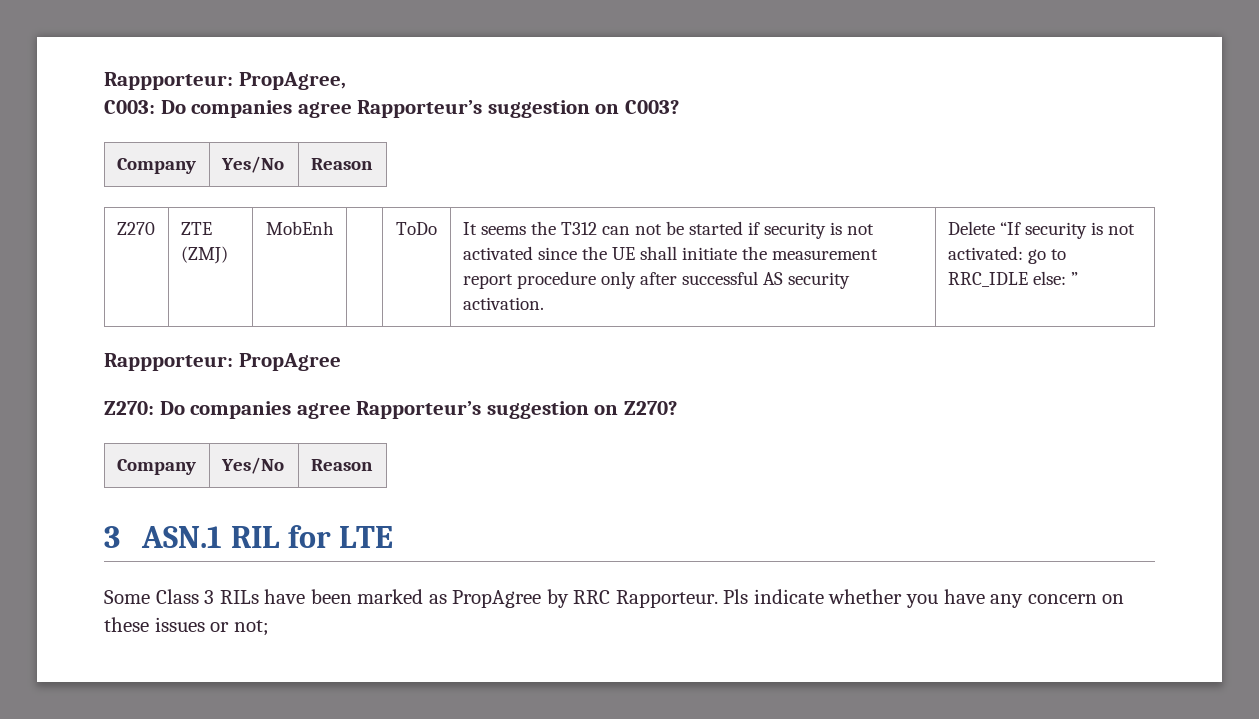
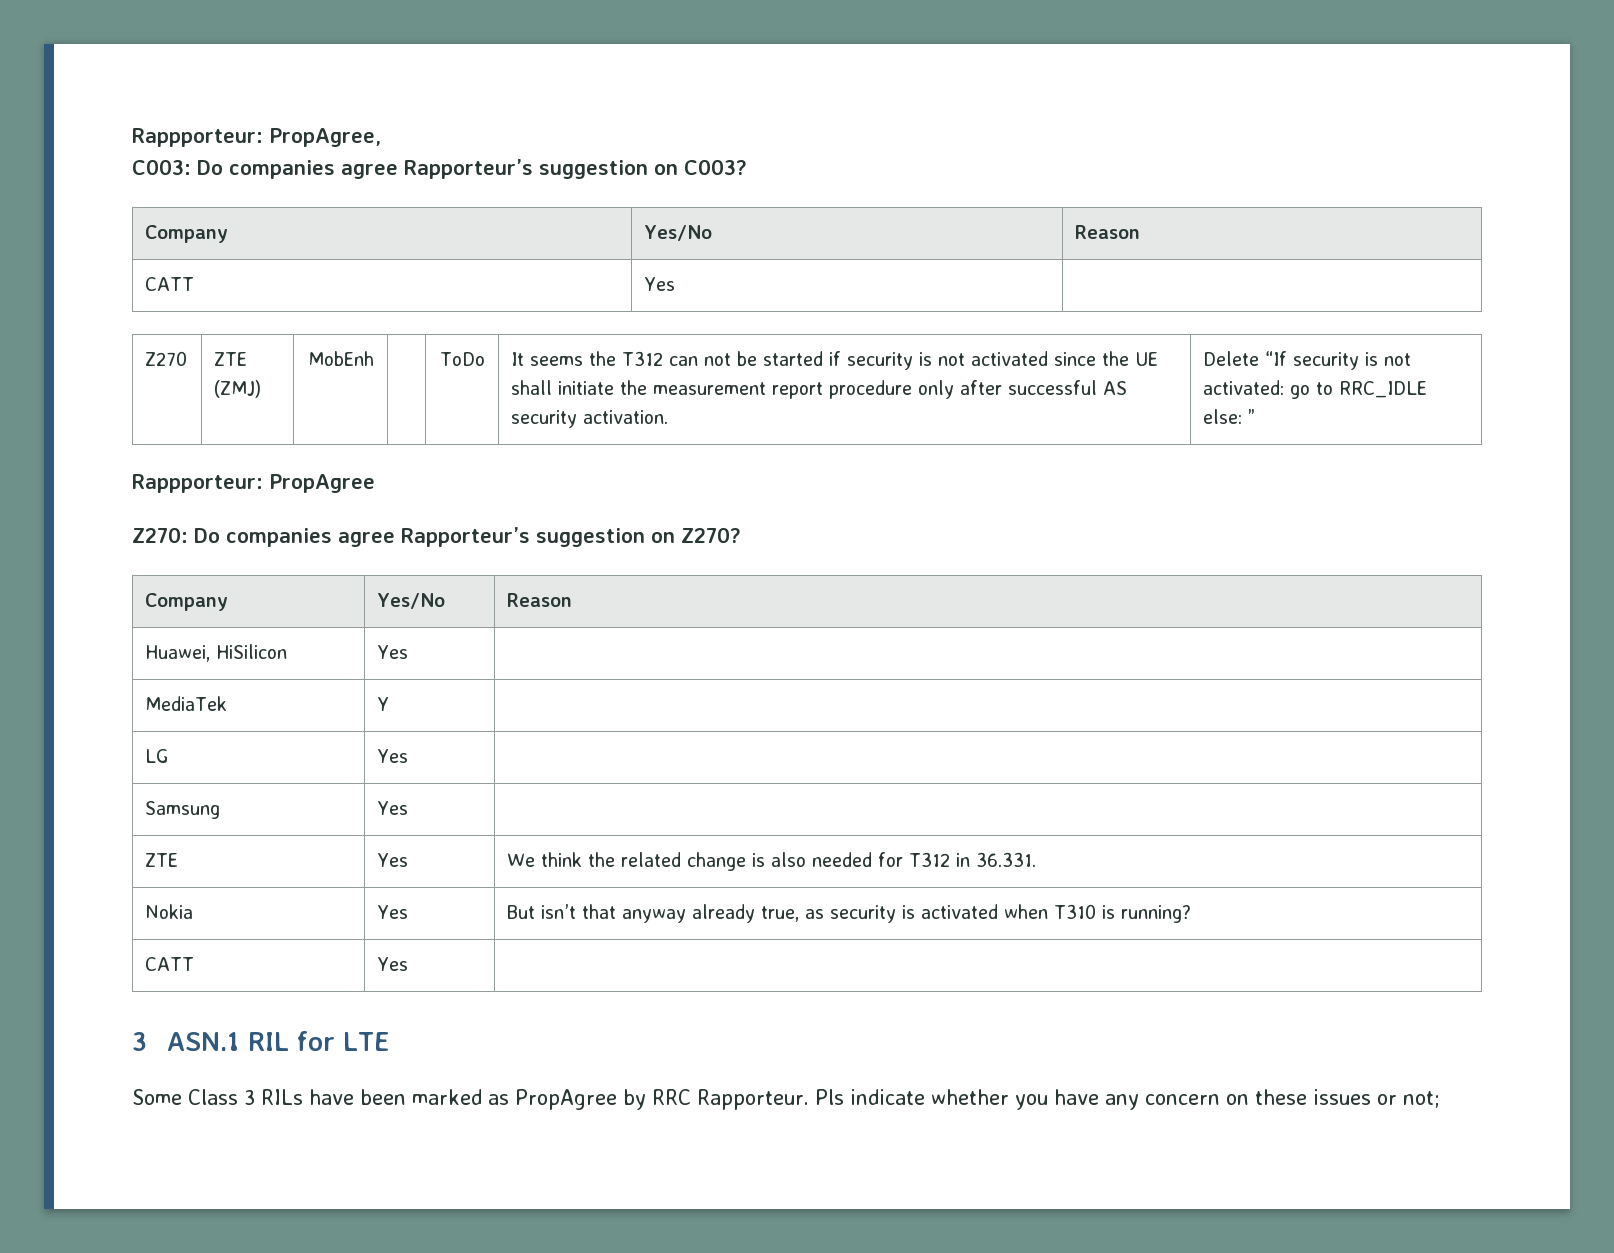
(373, 164) none -> [145,277,195,291] [644,277,676,291] // CATT | Yes |
(373, 465) none -> [145,644,288,662] [377,645,409,659] [145,696,228,711] [377,697,390,711] [145,749,170,763] [377,749,409,763] [145,801,221,819] [377,801,409,815] [145,853,179,867] [377,853,409,867] [507,852,1037,871] [145,904,194,919] [377,905,409,919] [507,904,1192,923] [145,957,195,971] [377,957,409,971] // Huawei, HiSilicon | Yes | // MediaTek | Y | // LG | Yes | // Samsung | Yes | // ZTE | Yes | We think the related change is also needed for T312 in 36.331. // Nokia | Yes | But isn’t that anyway already true, as security is activated when T310 is running? // CATT | Yes |

